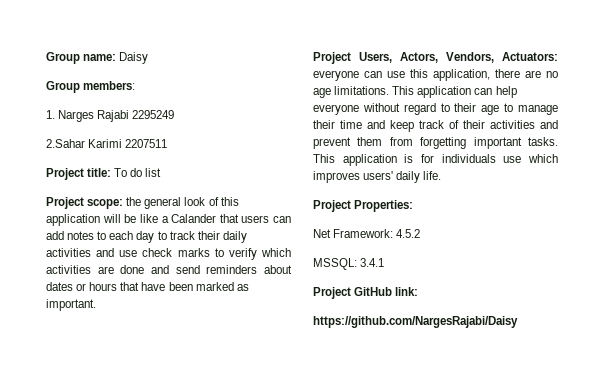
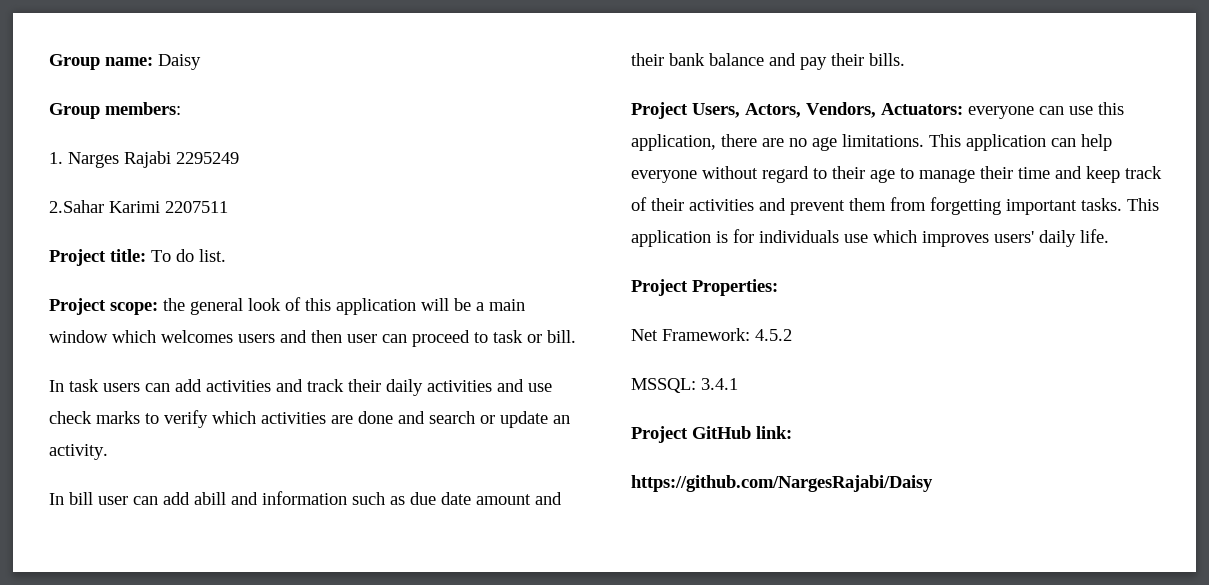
[145,168,162,177] list -> [199,249,226,262] list.
[139,214,291,223] [46,231,167,243] like a Calander that users can add notes to each day to -> [476,299,525,311] [49,330,576,347] [49,379,303,392] a main window which welcomes users and then user can proceed to task or bill. // In task users can add activities and
[175,265,292,274] [46,282,249,291] [46,299,96,311] send reminders about dates or hours that have been marked as important. -> [429,411,570,428] [49,444,108,460] [49,491,562,505] [631,53,905,70] search or update an activity. // In bill user can add abill and information such as due date amount and their bank balance and pay their bills.

